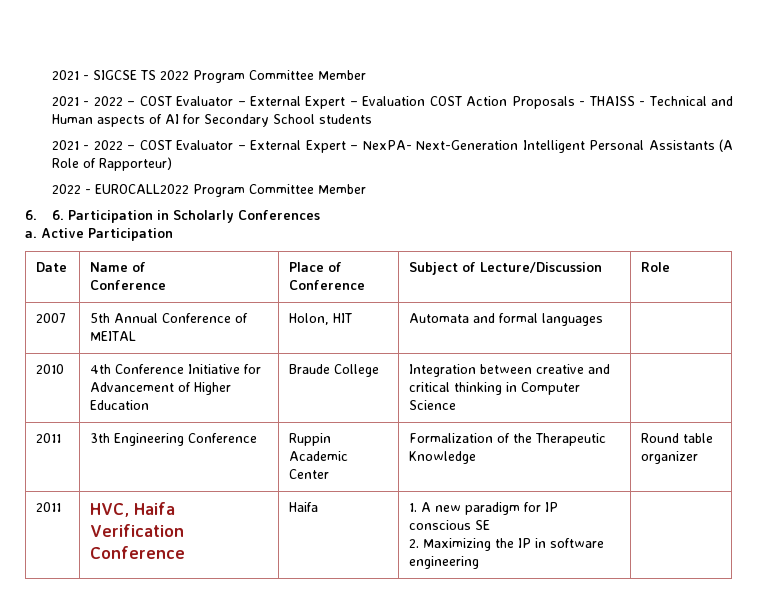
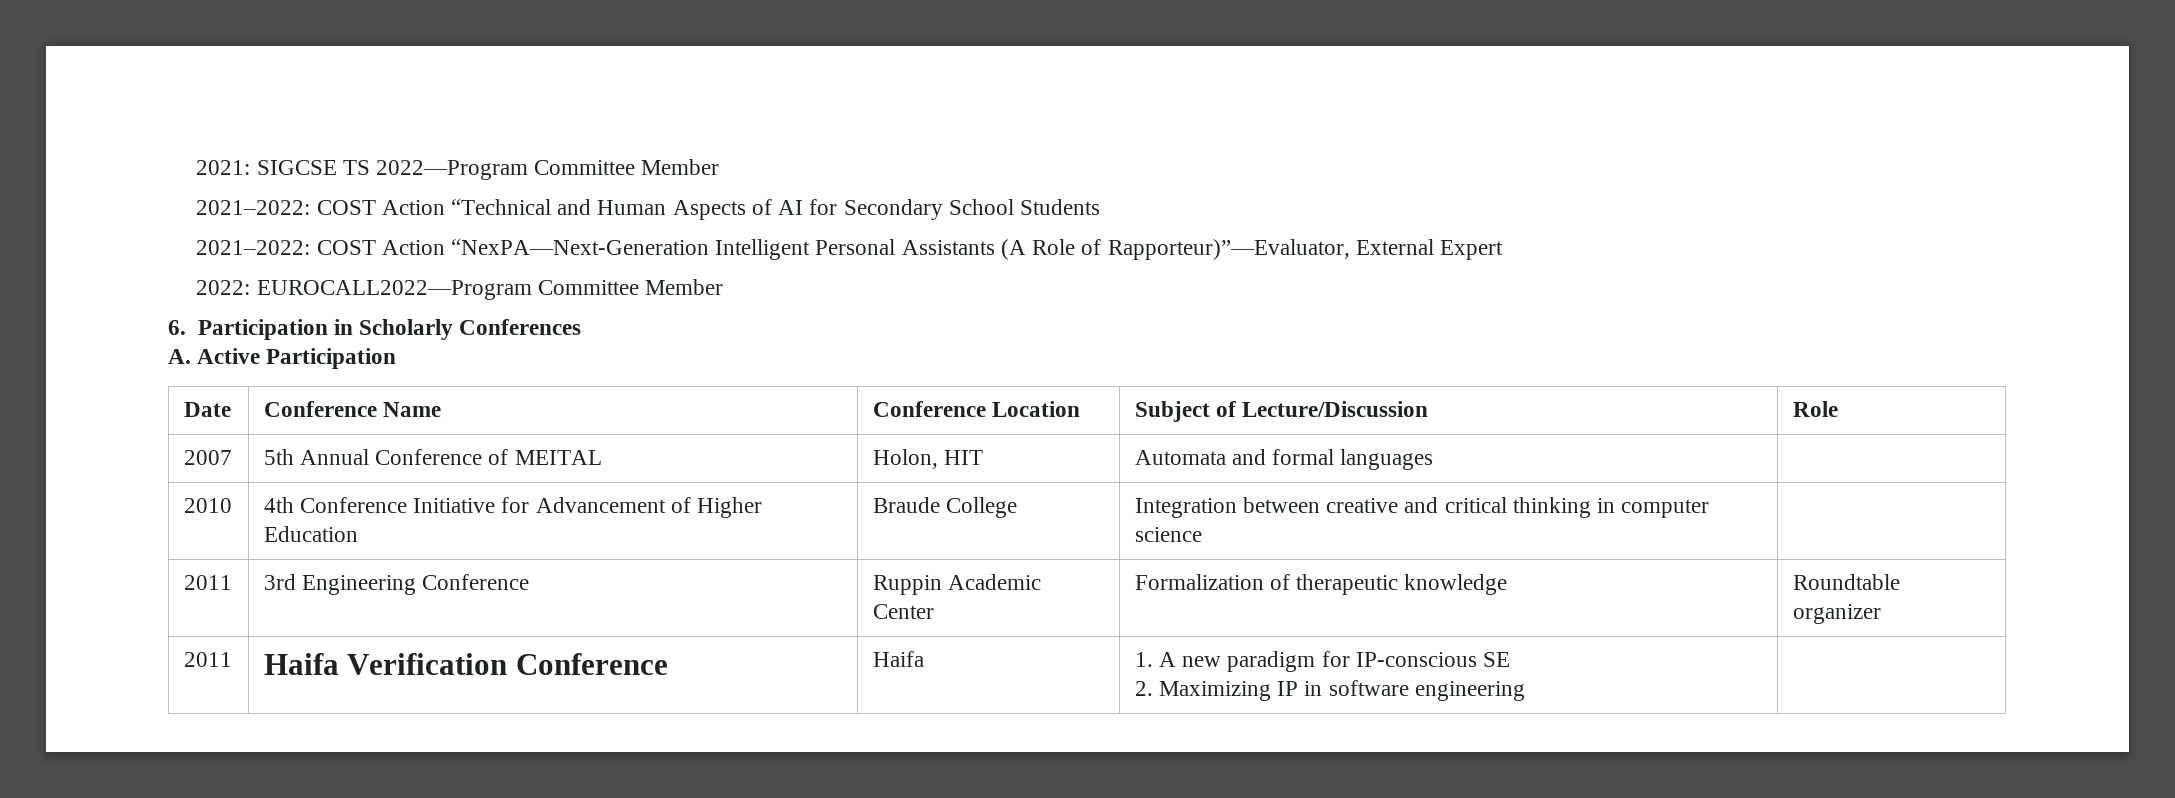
[51,70,366,83] [51,96,707,109] 2021 - SIGCSE TS 2022 Program Committee Member // 2021 - 2022 – COST Evaluator – External Expert – Evaluation COST Action Proposals - THAISS - Technical -> [196,159,720,180] [196,199,552,215] 2021: SIGCSE TS 2022—Program Committee Member // 2021–2022: COST Action “Technical
[96,115,145,127] aspects -> [672,200,746,220] Aspects
[318,114,372,124] [51,140,519,153] students // 2021 - 2022 – COST Evaluator – External Expert – NexPA- Next-Generation -> [1019,199,1100,215] [196,239,710,255] Students // 2021–2022: COST Action “NexPA—Next-Generation
[98,157,172,171] [51,184,245,197] Rapporteur) // 2022 - EUROCALL2022 Program -> [1107,239,1503,260] [196,280,532,300] Rapporteur)”—Evaluator, External Expert // 2022: EUROCALL2022—Program
[51,210,64,220] 6. -> (186, 327) none
[25,231,37,238] a. -> [168,349,191,364] A.
(68, 267) none -> [263,401,377,417] Conference
[132,262,147,272] [90,280,167,290] [289,262,343,272] [289,280,366,290] of // Conference | Place of Conference -> [872,401,1080,417] | Conference Location
[521,382,581,395] [409,400,457,410] [36,433,62,443] [90,433,111,443] Computer Science | // 2011 | 3th -> [1621,499,1710,518] [1134,527,1202,542] [183,575,232,590] [263,574,296,590] computer science | // 2011 | 3rd
[513,433,607,446] [409,451,477,464] [641,433,714,443] the Therapeutic Knowledge | Round table -> [1296,574,1508,595] [1792,574,1900,590] therapeutic knowledge | Roundtable
[90,503,130,517] HVC, -> (232, 659) none
[545,502,559,512] [409,520,472,530] IP conscious -> [1355,652,1477,667] IP-conscious
[495,538,515,548] the -> (1271, 691) none

